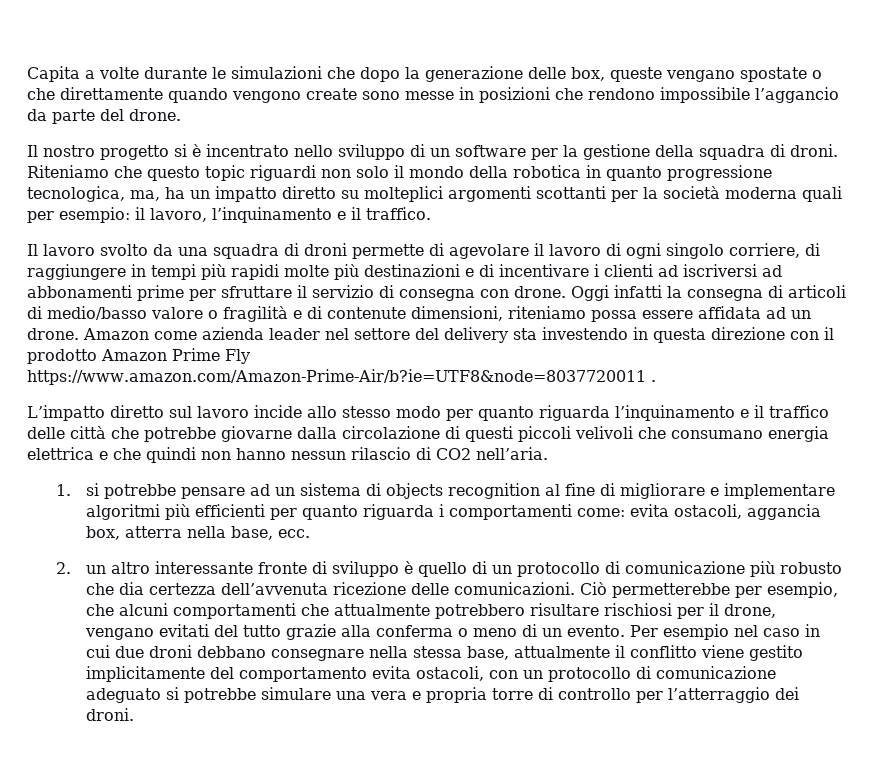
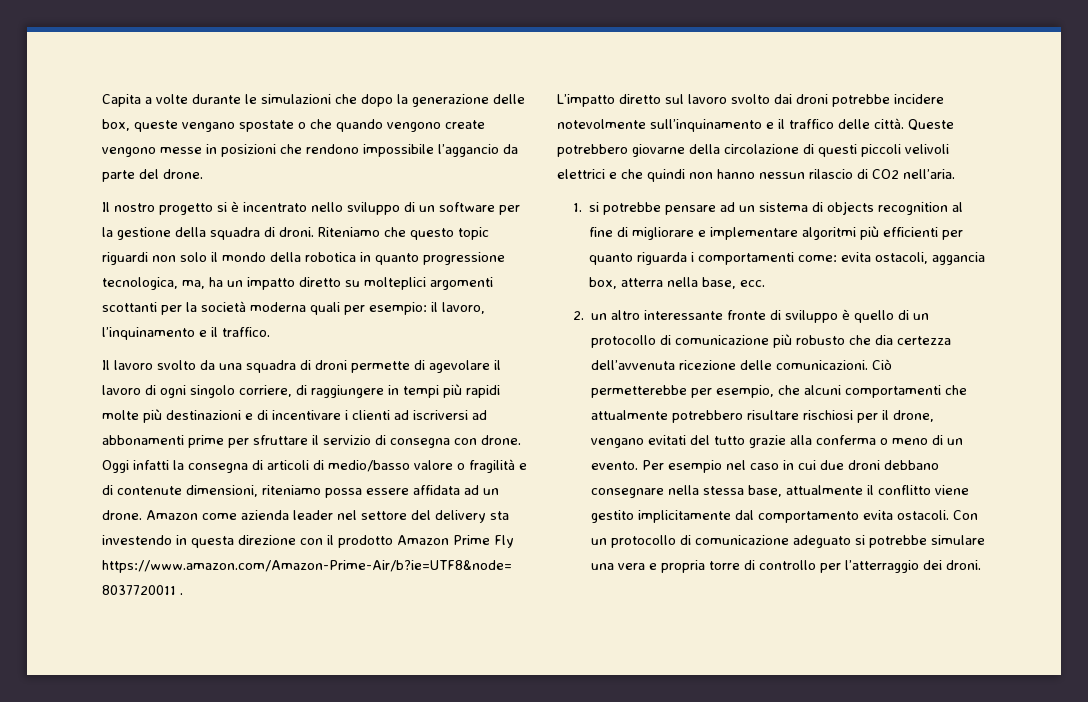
[60,87,163,100] direttamente -> (332, 124) none
[362,91,400,100] sono -> [102,147,156,157] vengono
[253,405,829,421] [27,426,337,442] incide allo stesso modo per quanto riguarda l’inquinamento e il traffico delle città che potrebbe giovarne dalla -> [731,94,944,107] [557,118,954,132] [557,144,720,157] svolto dai droni potrebbe incidere notevolmente sull’inquinamento e il traffico delle città. Queste potrebbero giovarne della
[638,426,829,442] [27,447,94,460] che consumano energia elettrica -> [557,169,605,179] elettrici
[209,667,234,679] del -> [735,510,755,520] dal
[415,666,518,681] ostacoli, con -> [897,510,979,520] ostacoli. Con

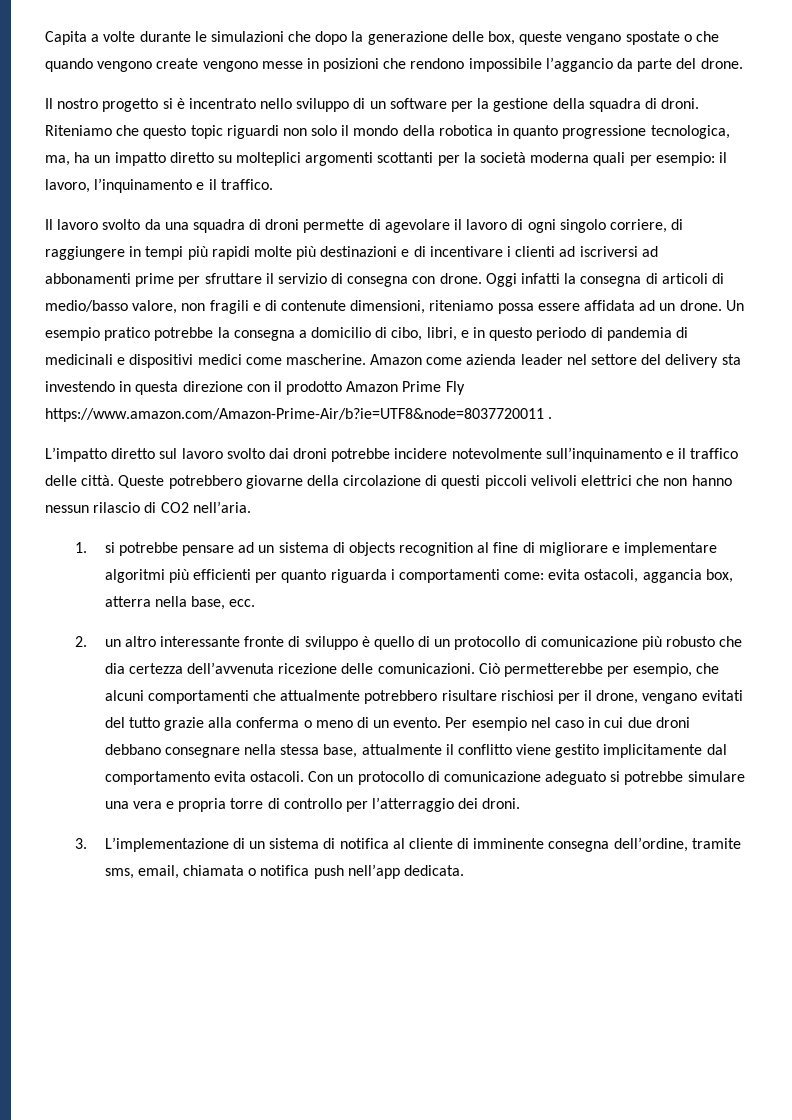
[414,459,515,473] valore o fragilità -> [132,300,249,314] valore, non fragili
(142, 515) none -> [725,300,744,311] [45,327,688,341] [45,354,366,368] Un esempio pratico potrebbe la consegna a domicilio di cibo, libri, e in questo periodo di pandemia di medicinali e dispositivi medici come mascherine.
[609,169,685,182] e che quindi -> [636,475,660,486] che
(982, 565) none -> [74,837,741,852] [104,864,464,879] // 3. L’implementazione di un sistema di notifica al cliente di imminente consegna dell’ordine, tramite sms, email, chiamata o notifica push nell’app dedicata.

